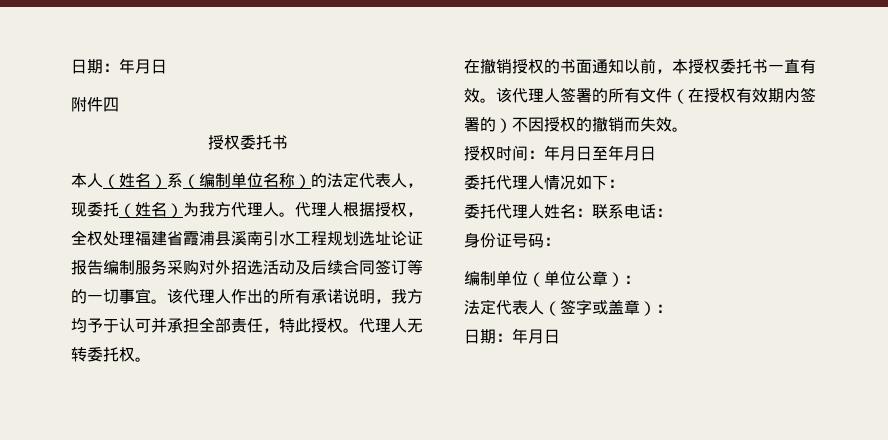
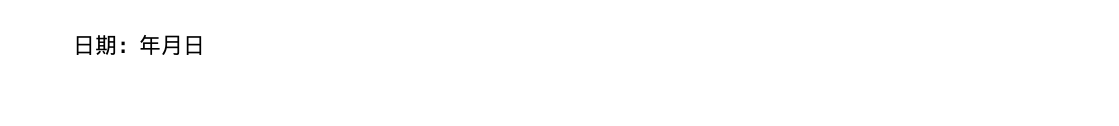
[71,58,167,74] [71,97,119,112] [207,135,288,150] [71,172,423,189] [71,202,423,218] [71,230,423,246] [71,259,423,275] [71,288,423,304] [71,317,423,333] [71,347,151,362] [464,58,816,74] [464,87,816,104] [464,117,688,133] [464,145,656,161] [464,175,624,190] [464,204,672,219] [464,232,560,248] [464,270,640,287] [464,299,672,316] [464,328,560,344] 日期：年月日 // 附件四 // 授权委托书 // 本人（姓名）系（编制单位名称）的法定代表人，现委托（姓名）为我方代理人。代理人根据授权，全权处理福建省霞浦县溪南引水工程规划选址论证报告编制服务采购对外招选活动及后续合同签订等的一切事宜。该代理人作出的所有承诺说明，我方均予于认可并承担全部责任，特此授权。代理人无转委托权。 // 在撤销授权的书面通知以前，本授权委托书一直有效。该代理人签署的所有文件（在授权有效期内签署的）不因授权的撤销而失效。 // 授权时间：年月日至年月日 // 委托代理人情况如下： // 委托代理人姓名：联系电话： // 身份证号码： // 编制单位（单位公章）： // 法定代表人（签字或盖章）： // 日期：年月日 -> [73,34,205,56] 日期：年月日

